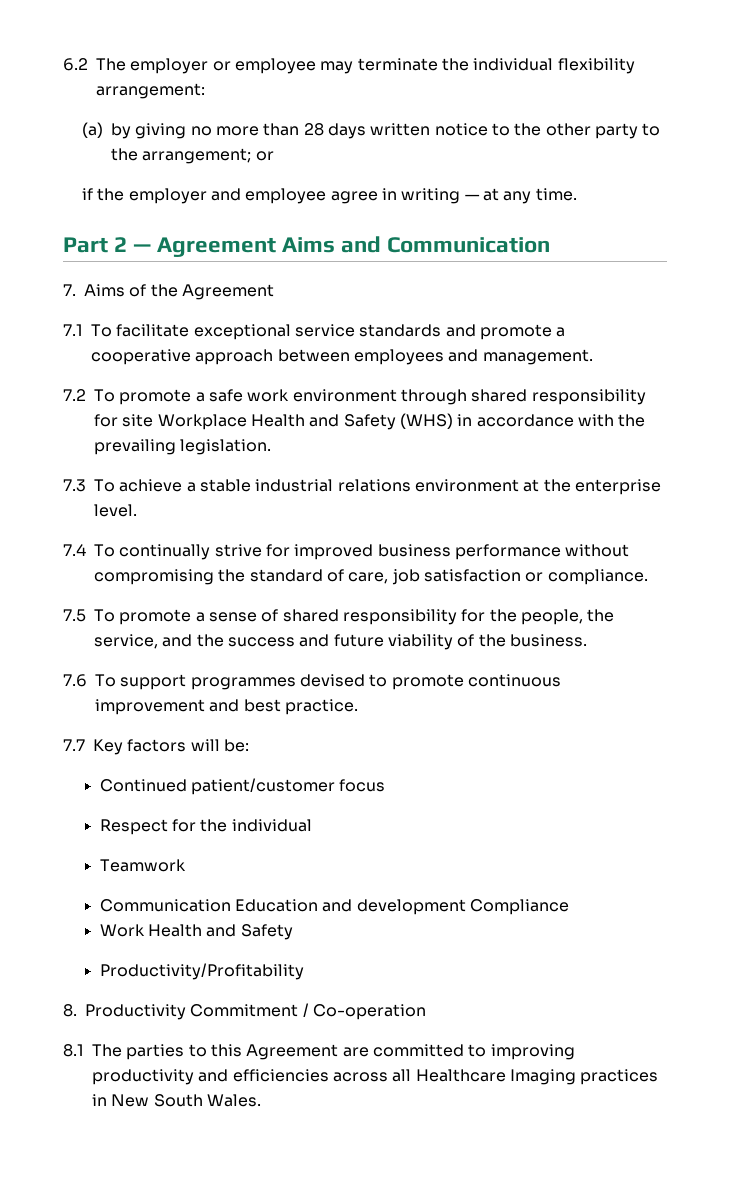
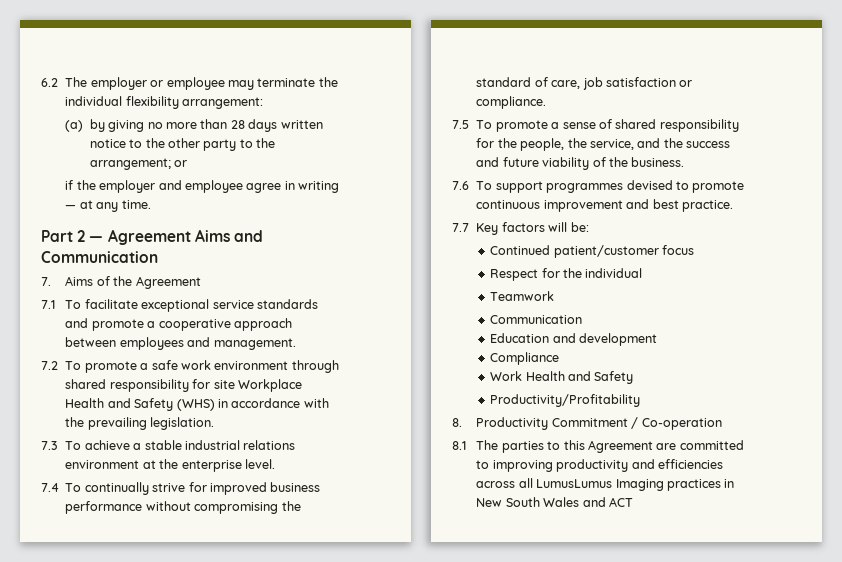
(231, 905) none -> (583, 319) //
(466, 907) none -> (657, 339) //
[415,1069,506,1082] Healthcare -> [536,479,613,488] LumusLumus
[206,1094,261,1107] Wales. -> [543,497,633,507] Wales and ACT

